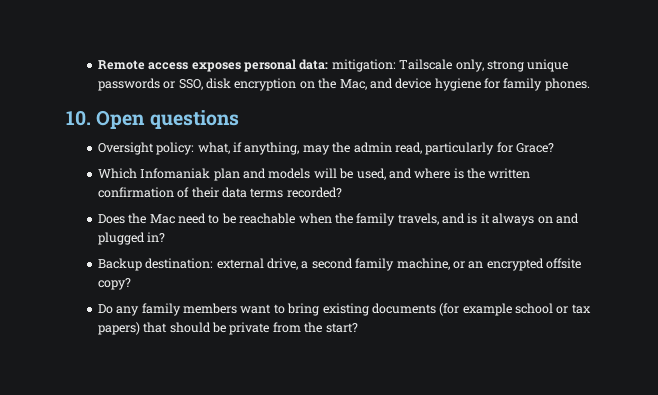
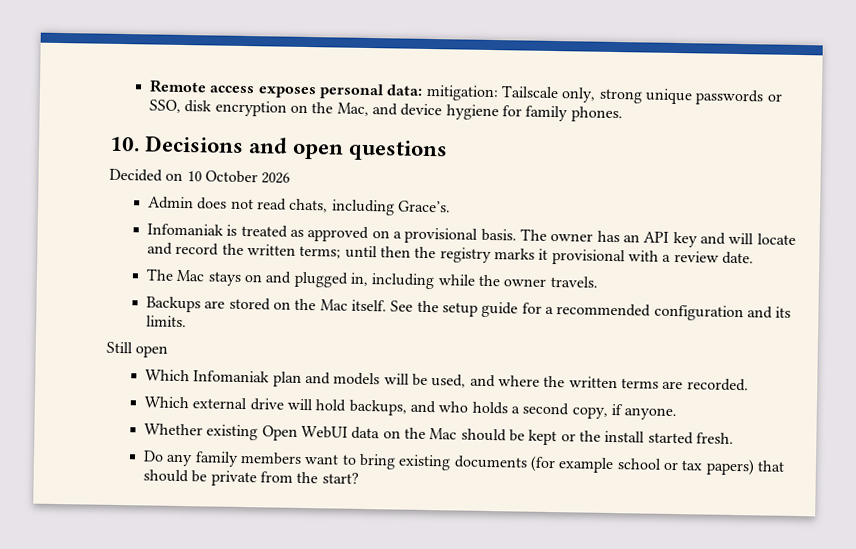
[96,110,239,129] [97,142,555,155] Open questions // Oversight policy: what, if anything, may the admin read, particularly for Grace? -> [144,135,449,162] [109,168,291,184] [148,196,452,216] [147,223,796,248] [147,242,754,266] [146,268,598,290] [146,296,792,322] [146,315,188,328] [106,341,169,358] Decisions and open questions // Decided on 10 October 2026 // Admin does not read chats, including Grace’s. // Infomaniak is treated as approved on a provisional basis. The owner has an API key and will locate and record the written terms; until then the registry marks it provisional with a review date. // The Mac stays on and plugged in, including while the owner travels. // Backups are stored on the Mac itself. See the setup guide for a recommended configuration and its limits. // Still open
[453,168,531,179] [97,187,342,198] [97,213,579,226] [97,232,166,245] [97,258,582,271] [97,278,131,290] is the written confirmation of their data terms recorded? // Does the Mac need to be reachable when the family travels, and is it always on and plugged in? // Backup destination: external drive, a second family machine, or an encrypted offsite copy? -> [543,375,749,392] [144,396,678,421] [144,423,734,446] the written terms are recorded. // Which external drive will hold backups, and who holds a second copy, if anyone. // Whether existing Open WebUI data on the Mac should be kept or the install started fresh.

